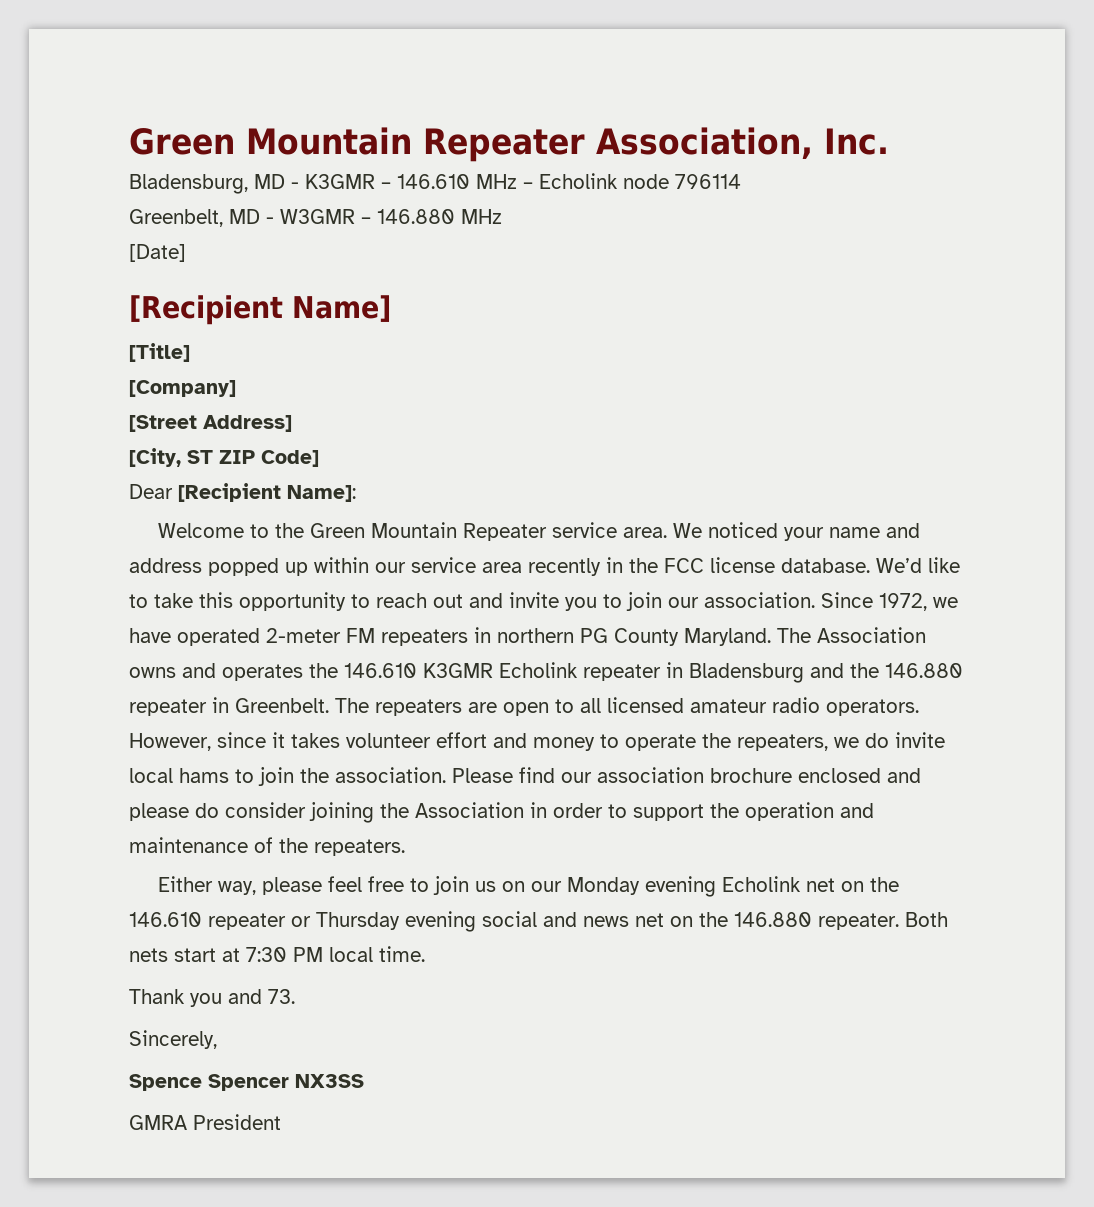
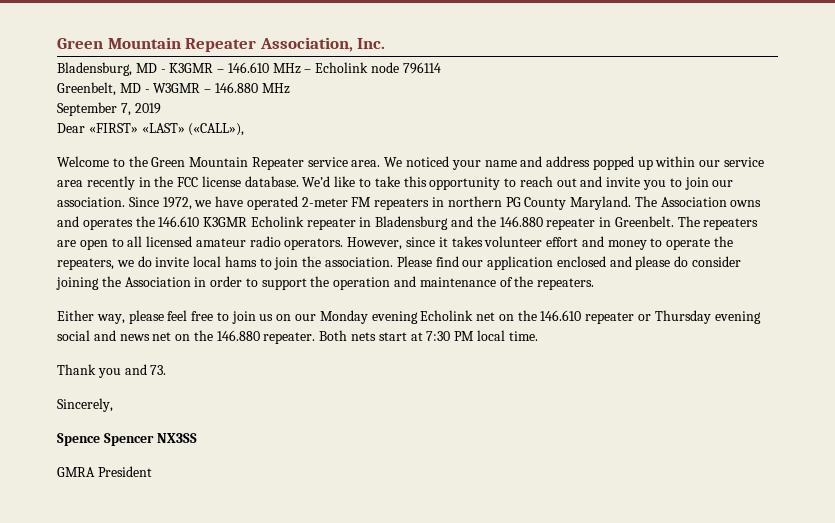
[129,244,186,262] [129,295,391,325] [129,343,190,362] [129,380,236,397] [129,415,292,432] [129,448,319,467] [129,483,356,502] [Date] // [Recipient Name] // [Title] // [Company] // [Street Address] // [City, ST ZIP Code] // Dear [Recipient Name]: -> [57,102,161,116] [57,123,245,136] September 7, 2019 // Dear «FIRST» «LAST» («CALL»),
[597,767,792,783] association brochure -> [487,256,554,270] application

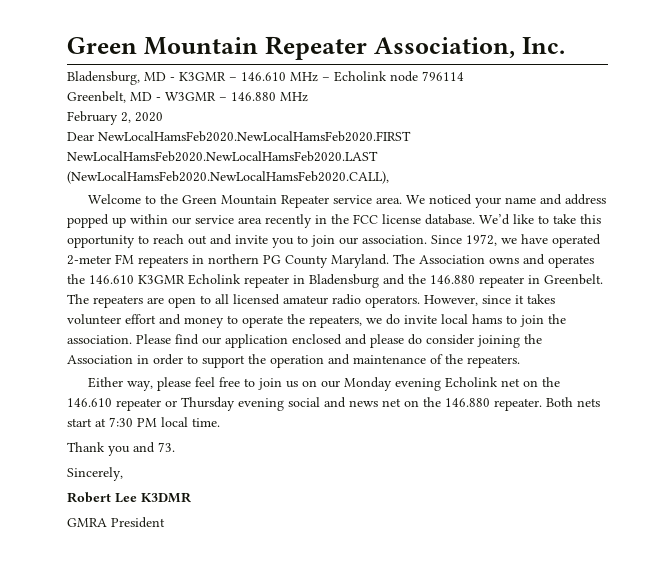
[57,102,161,116] [57,123,245,136] September 7, 2019 // Dear «FIRST» «LAST» («CALL»), -> [67,111,163,125] [67,131,411,142] [67,151,378,162] [67,171,389,184] February 2, 2020 // Dear NewLocalHamsFeb2020.NewLocalHamsFeb2020.FIRST NewLocalHamsFeb2020.NewLocalHamsFeb2020.LAST (NewLocalHamsFeb2020.NewLocalHamsFeb2020.CALL),
[57,433,197,446] Spence Spencer NX3SS -> [67,492,191,503] Robert Lee K3DMR

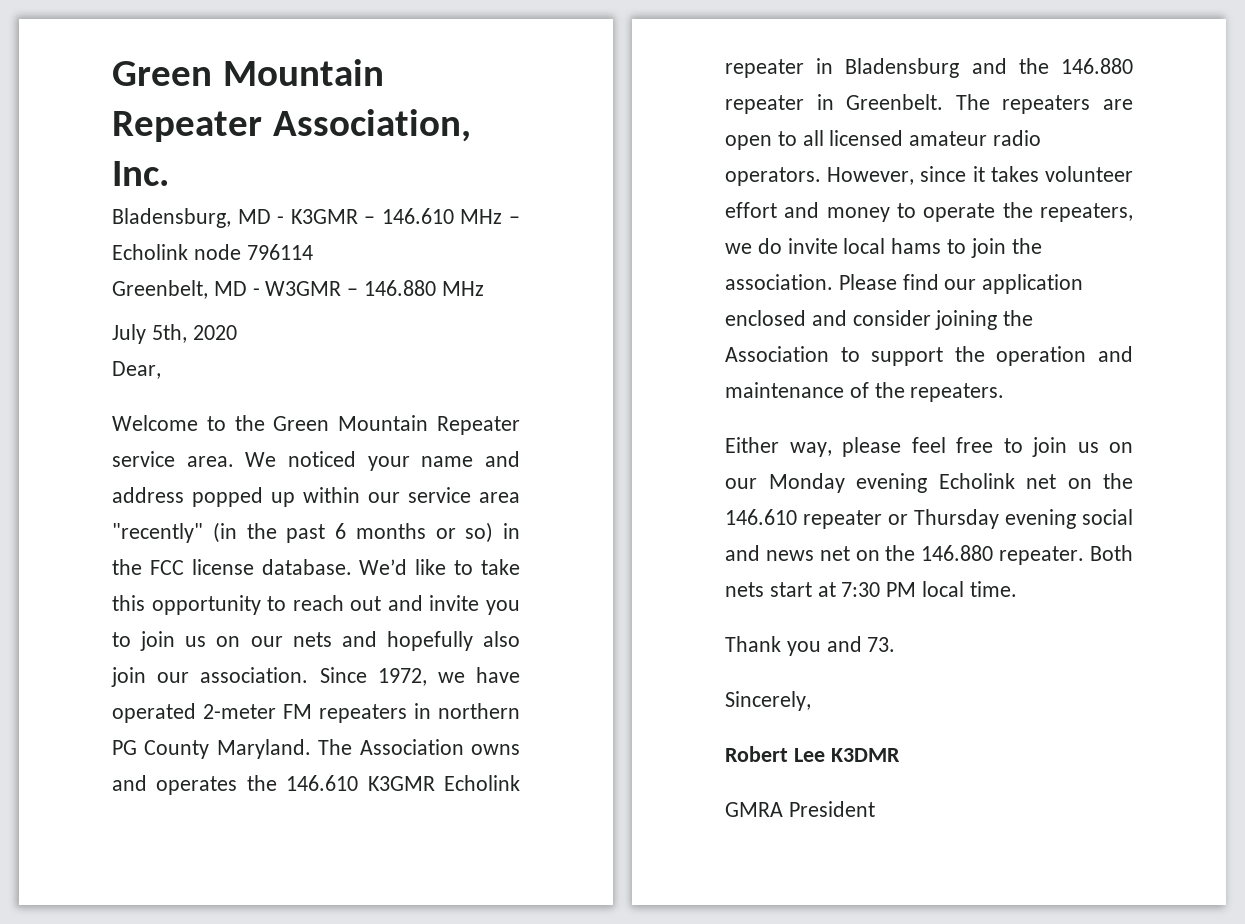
[67,111,131,125] February 2, -> [112,324,187,344] July 5th,
[67,131,411,142] [67,151,378,162] [67,171,389,184] Dear NewLocalHamsFeb2020.NewLocalHamsFeb2020.FIRST NewLocalHamsFeb2020.NewLocalHamsFeb2020.LAST (NewLocalHamsFeb2020.NewLocalHamsFeb2020.CALL), -> [112,361,161,379] Dear,
[265,214,312,228] recently -> [112,522,494,543] "recently" (in the past 6 months or so)
(335, 241) none -> [185,631,520,651] [111,667,146,687] us on our nets and hopefully also join
[370,334,422,348] please do -> (847, 318) none
[137,354,183,365] in order -> (829, 354) none

